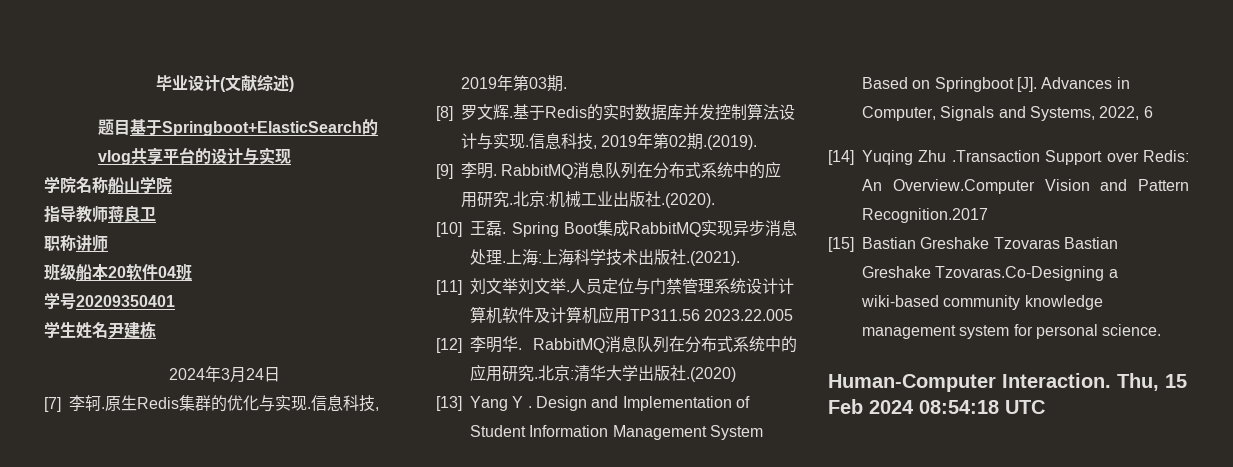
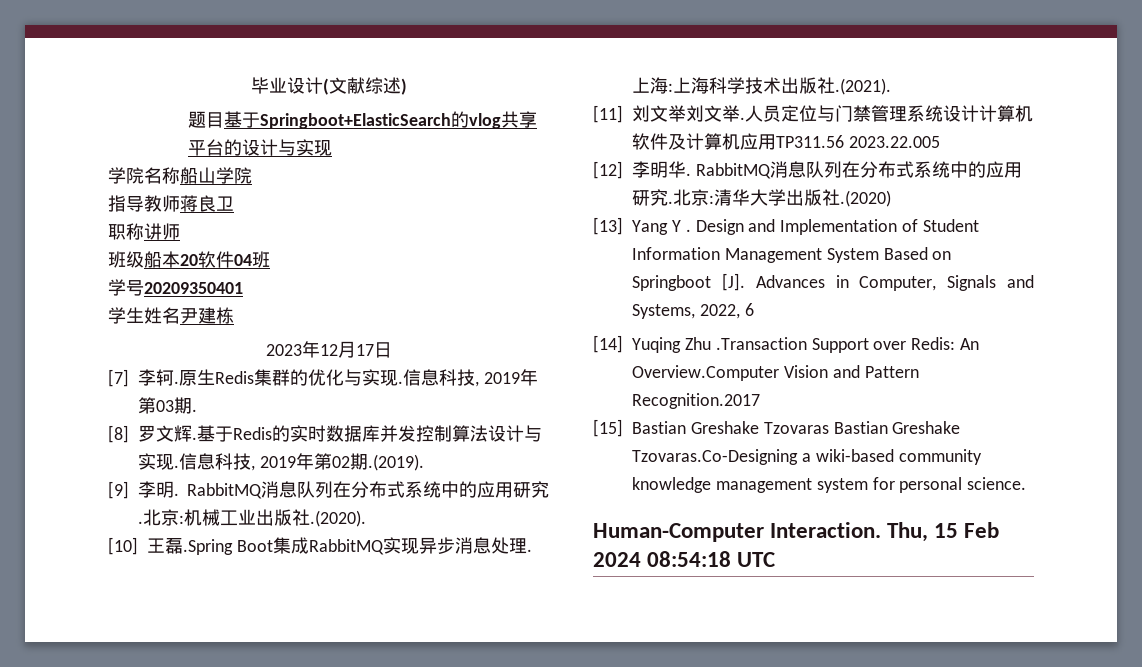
[169,366,264,383] 2024年3月24 -> [265,341,374,358] 2023年12月17
[502,222,559,237] . Spring -> [183,539,233,555] .Spring

